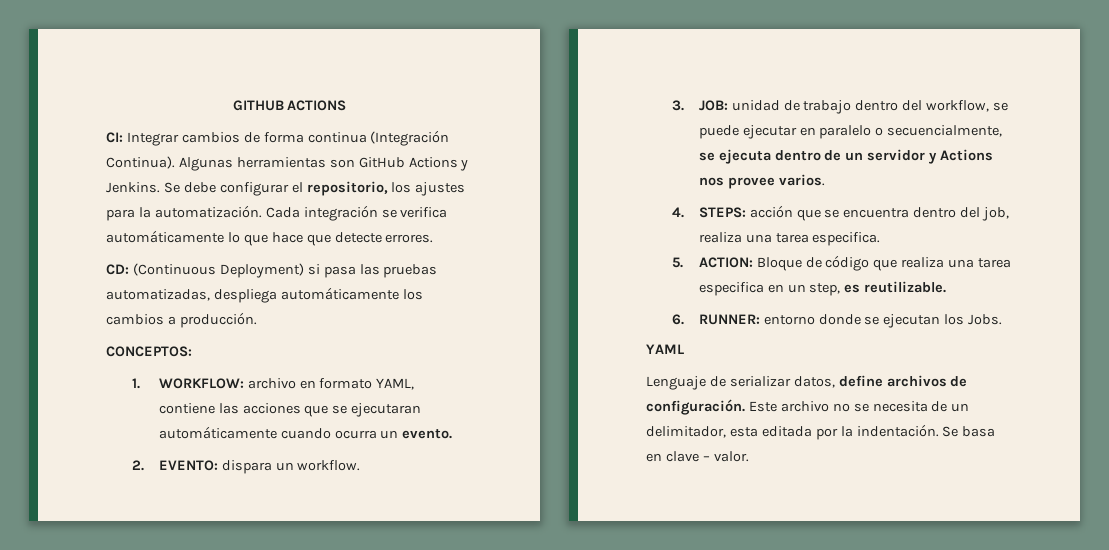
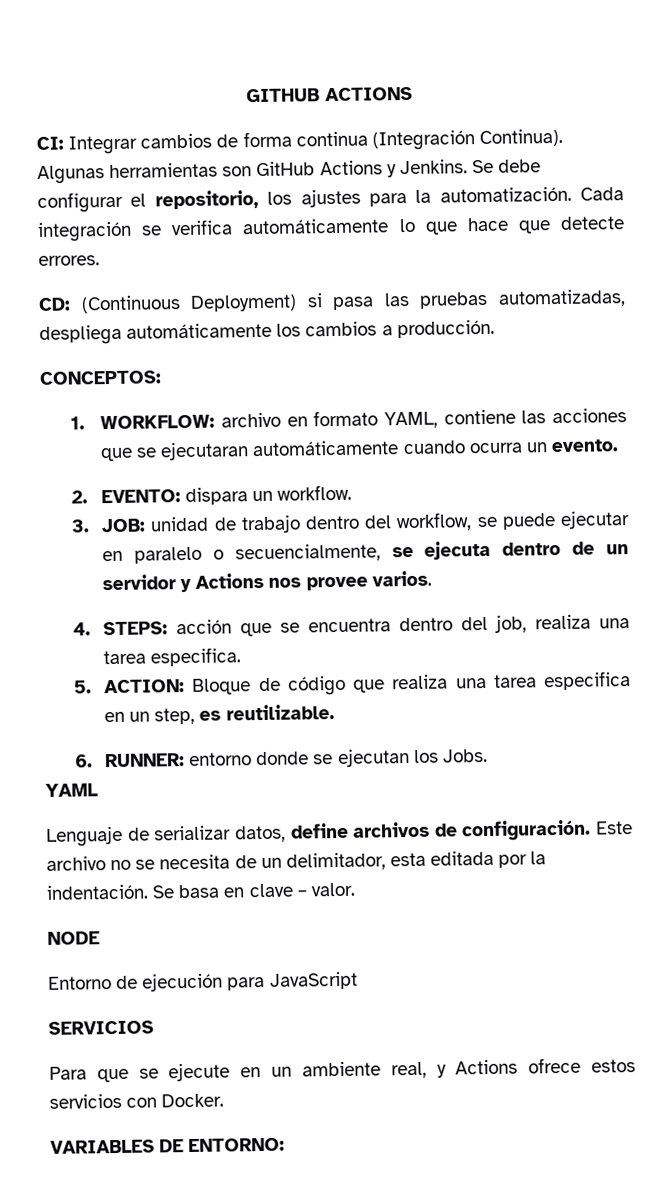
(749, 456) none -> [47,931,100,945] [48,971,358,992] [48,1020,154,1035] [49,1057,637,1083] [49,1093,225,1109] [50,1137,286,1154] // NODE // Entorno de ejecución para JavaScript // SERVICIOS // Para que se ejecute en un ambiente real, y Actions ofrece estos servicios con Docker. // VARIABLES DE ENTORNO:

